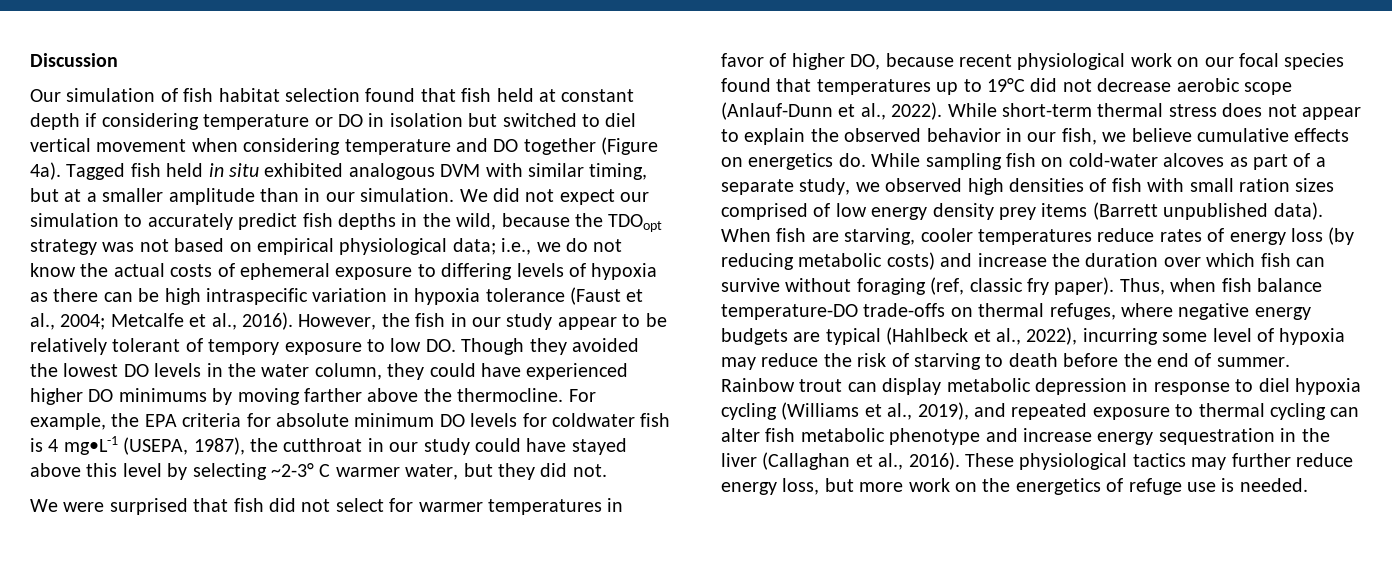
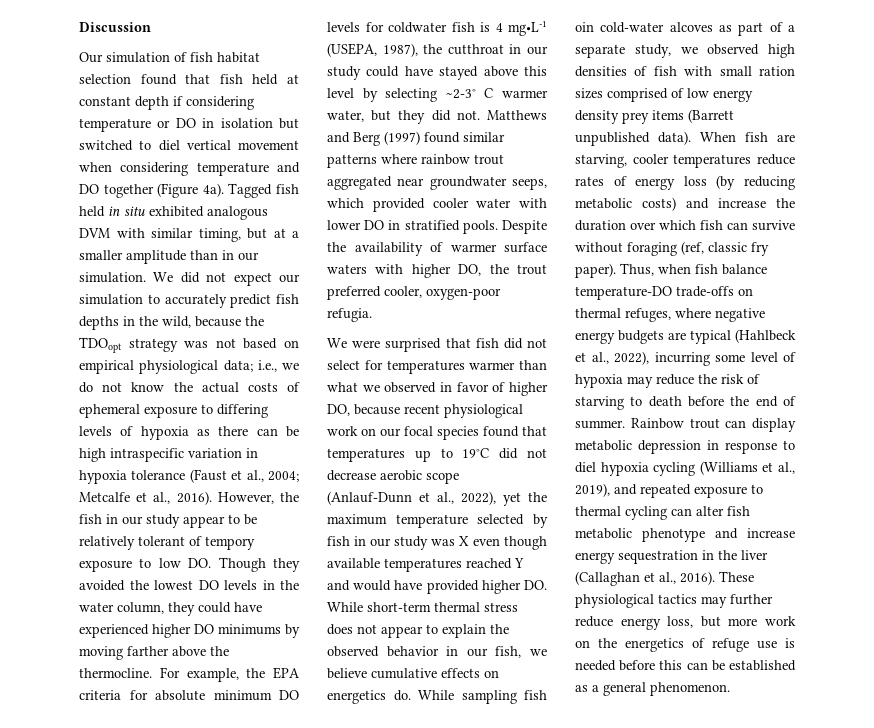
(607, 470) none -> [487,110,547,120] [327,131,505,146] [327,154,504,168] [327,176,547,190] [327,198,547,212] [327,220,547,234] [327,242,547,256] [327,264,547,278] [327,286,501,300] [327,308,372,322] Matthews and Berg (1997) found similar patterns where rainbow trout aggregated near groundwater seeps, which provided cooler water with lower DO in stratified pools. Despite the availability of warmer surface waters with higher DO, the trout preferred cooler, oxygen-poor refugia.
[418,499,602,515] warmer temperatures -> [386,360,547,374] [327,382,437,393] temperatures warmer than what we observed
[891,102,943,120] 2022). -> [461,491,547,506] [327,514,548,528] [327,536,547,550] [327,558,524,572] [327,580,547,594] 2022), yet the maximum temperature selected by fish in our study was X even though available temperatures reached Y and would have provided higher DO.
[1041,157,1064,167] on -> [575,22,594,32] oin
[1239,478,1308,492] needed. -> [575,660,796,671] [575,682,730,696] needed before this can be established as a general phenomenon.

